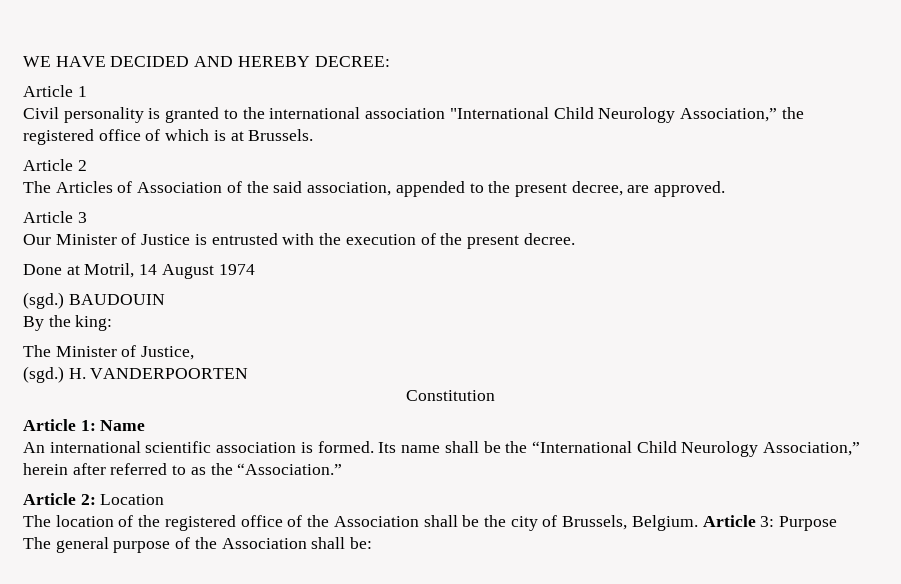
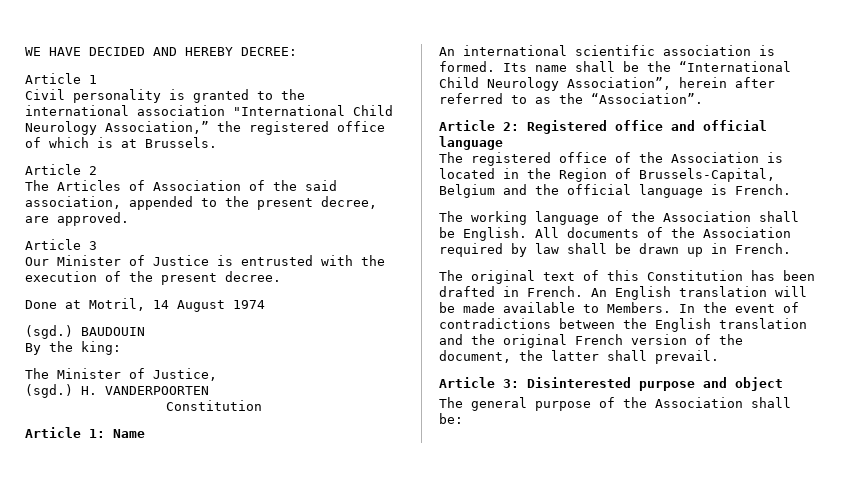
[763,442,861,456] Association,” -> [567,77,671,90] Association”,
[237,463,343,475] “Association.” -> [591,93,703,104] “Association”.
[100,494,165,505] [23,515,161,527] Location // The location of the -> [527,120,767,134] [439,136,503,150] [439,152,463,163] Registered office and official language // The
[423,515,838,531] shall be the city of Brussels, Belgium. Article 3: Purpose -> [767,152,783,163] [439,168,775,182] [439,184,791,198] [439,211,799,225] [439,227,791,241] [439,243,791,257] [439,270,815,284] [439,286,807,300] [439,302,799,313] [439,318,807,332] [439,334,743,348] [439,350,719,364] [439,377,783,391] is located in the Region of Brussels-Capital, Belgium and the official language is French. // The working language of the Association shall be English. All documents of the Association required by law shall be drawn up in French. // The original text of this Constitution has been drafted in French. An English translation will be made available to Members. In the event of contradictions between the English translation and the original French version of the document, the latter shall prevail. // Article 3: Disinterested purpose and object

